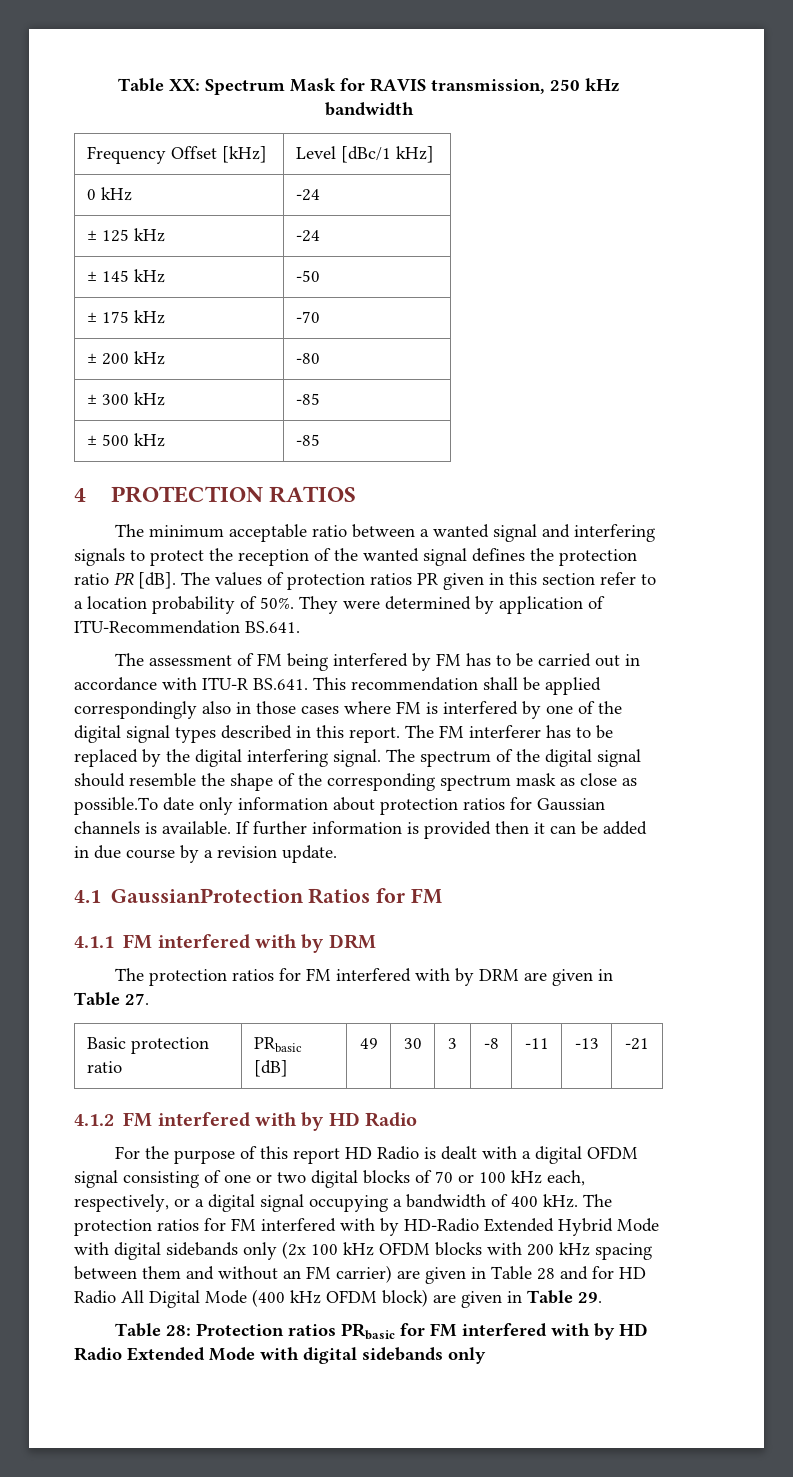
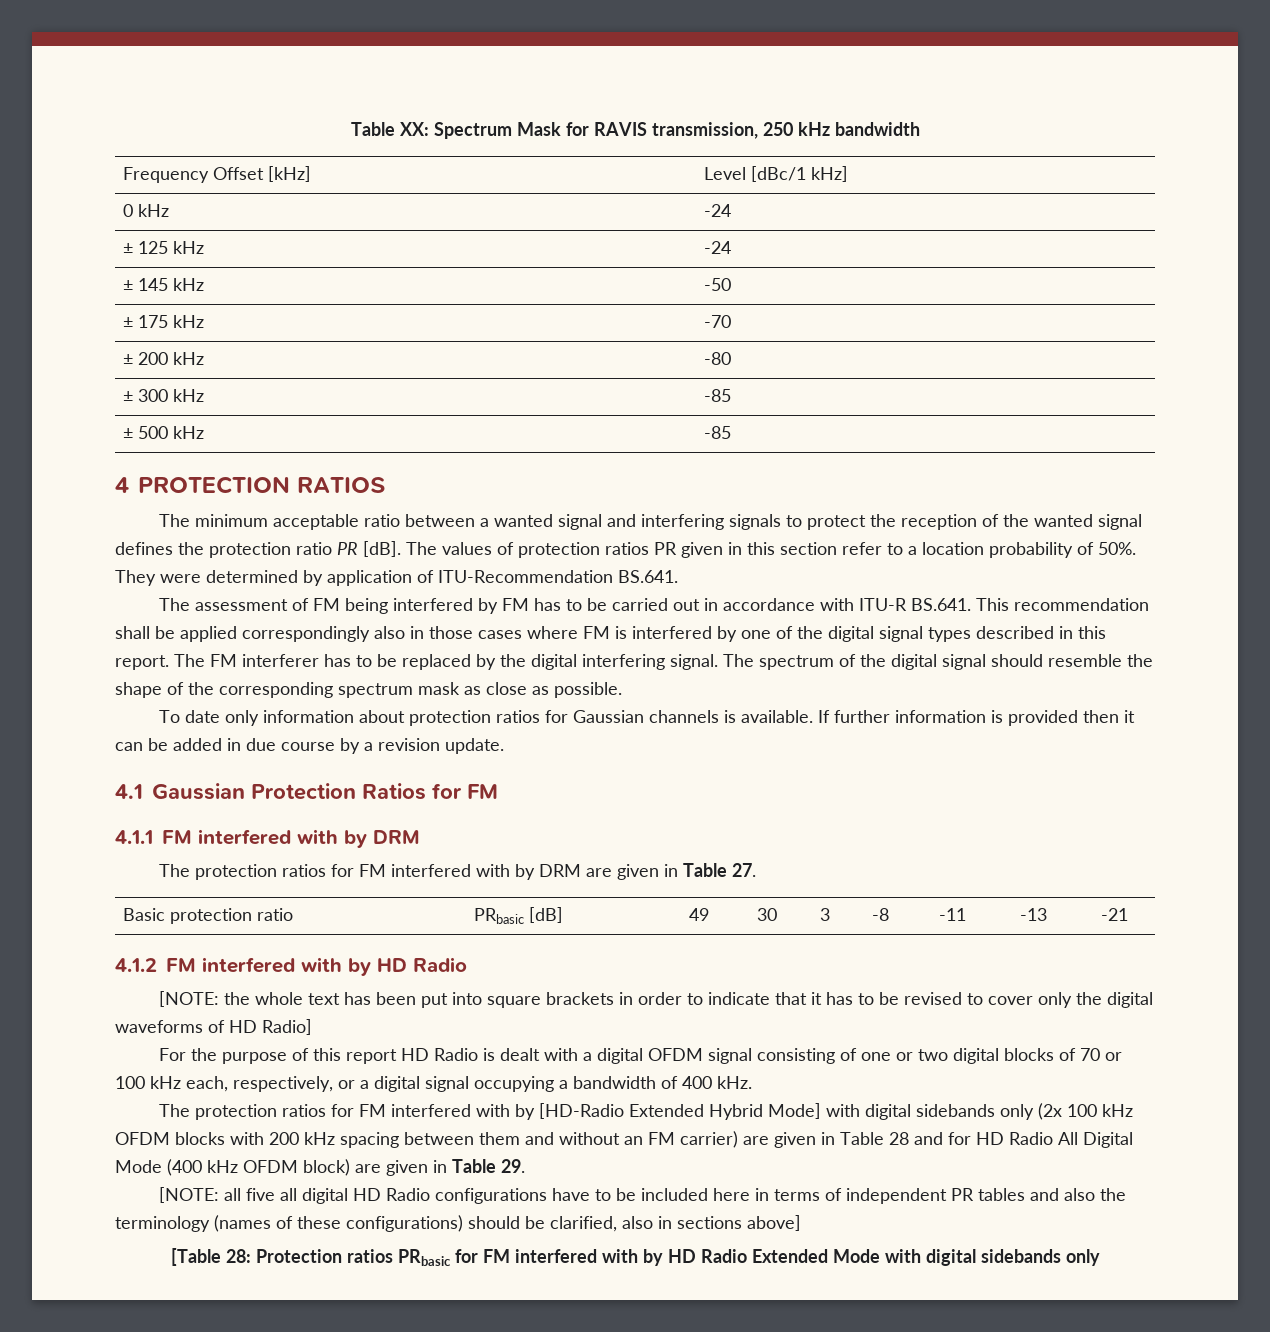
[74,797,158,815] possible.To -> [554,682,622,698] [158,710,180,723] possible. // To
[110,888,304,903] GaussianProtection -> [152,783,356,800] Gaussian Protection
(418, 1119) none -> [158,991,1153,1008] [115,1019,312,1035] // [NOTE: the whole text has been put into square brackets in order to indicate that it has to be revised to cover only the digital waveforms of HD Radio]
[583,1194,612,1207] [74,1218,479,1236] The protection ratios for FM interfered with by HD-Radio -> [158,1103,624,1120] // The protection ratios for FM interfered with by [HD-Radio
[617,1218,659,1232] Mode -> [767,1103,821,1119] Mode]
[115,1323,162,1337] Table -> [158,1187,1126,1204] [115,1215,801,1232] [170,1248,221,1266] [NOTE: all five all digital HD Radio configurations have to be included here in terms of independent PR tables and also the terminology (names of these configurations) should be clarified, also in sections above] // [Table

